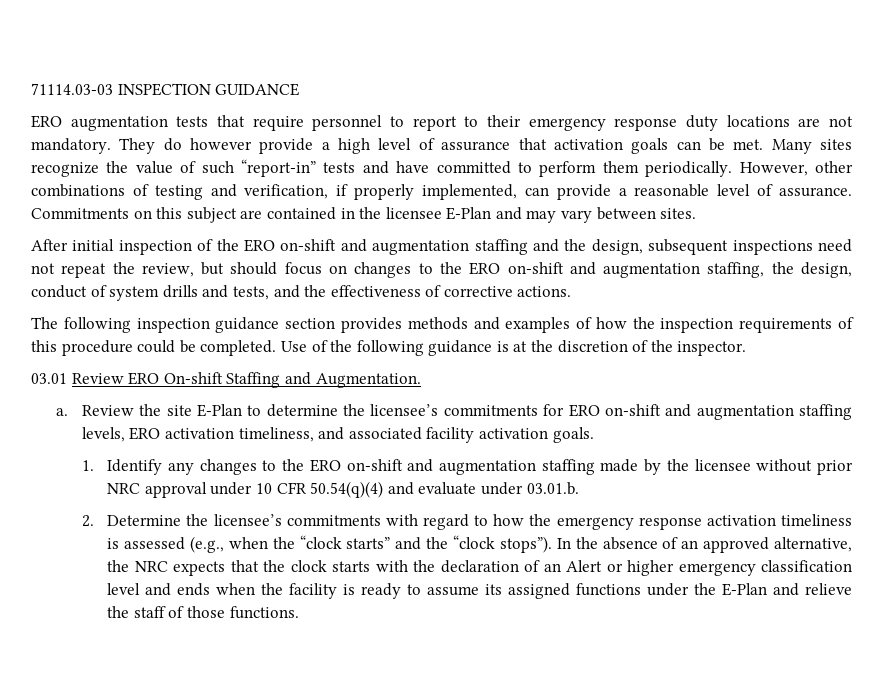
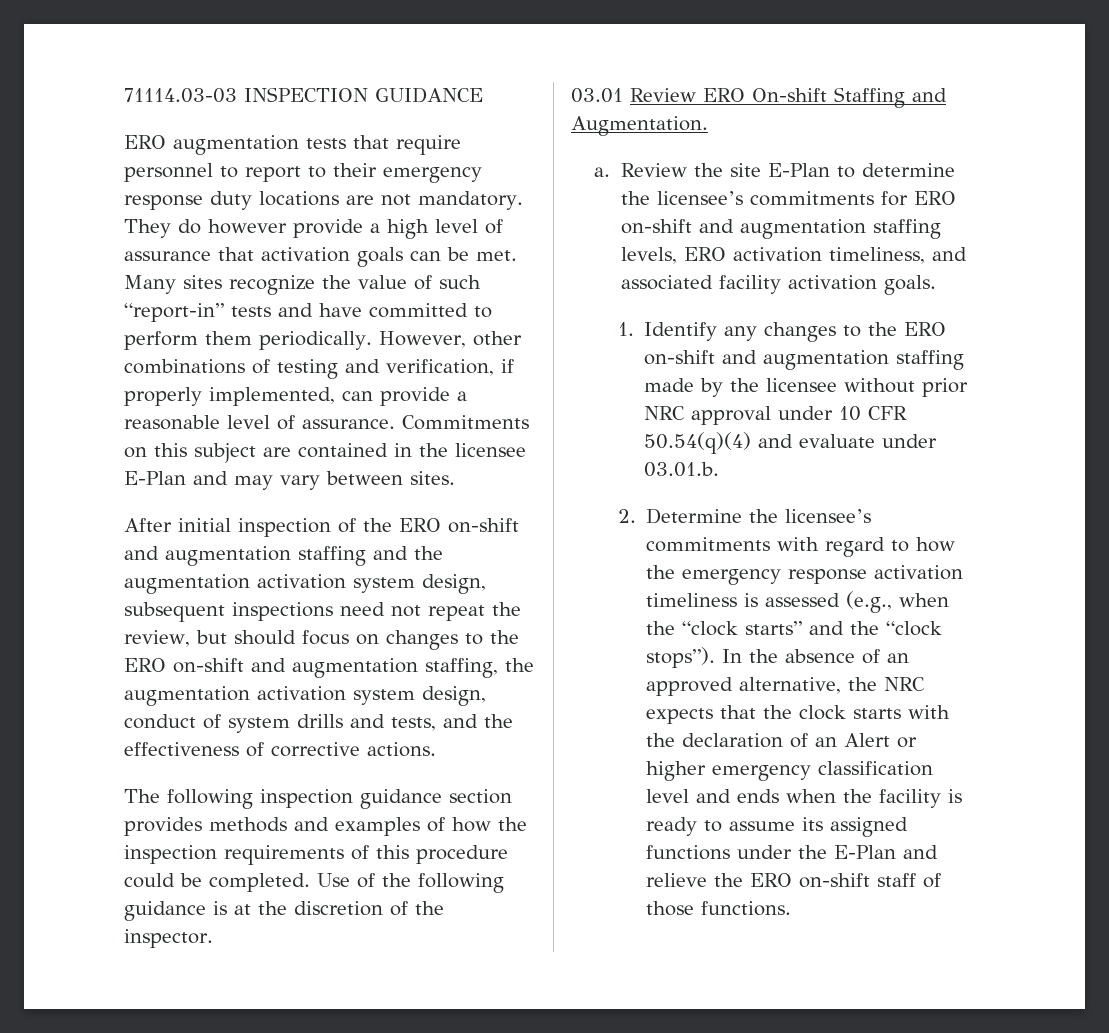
(587, 245) none -> [124,574,415,594] augmentation activation system
(794, 268) none -> [124,686,415,706] augmentation activation system
(130, 612) none -> [750,873,871,888] ERO on-shift

